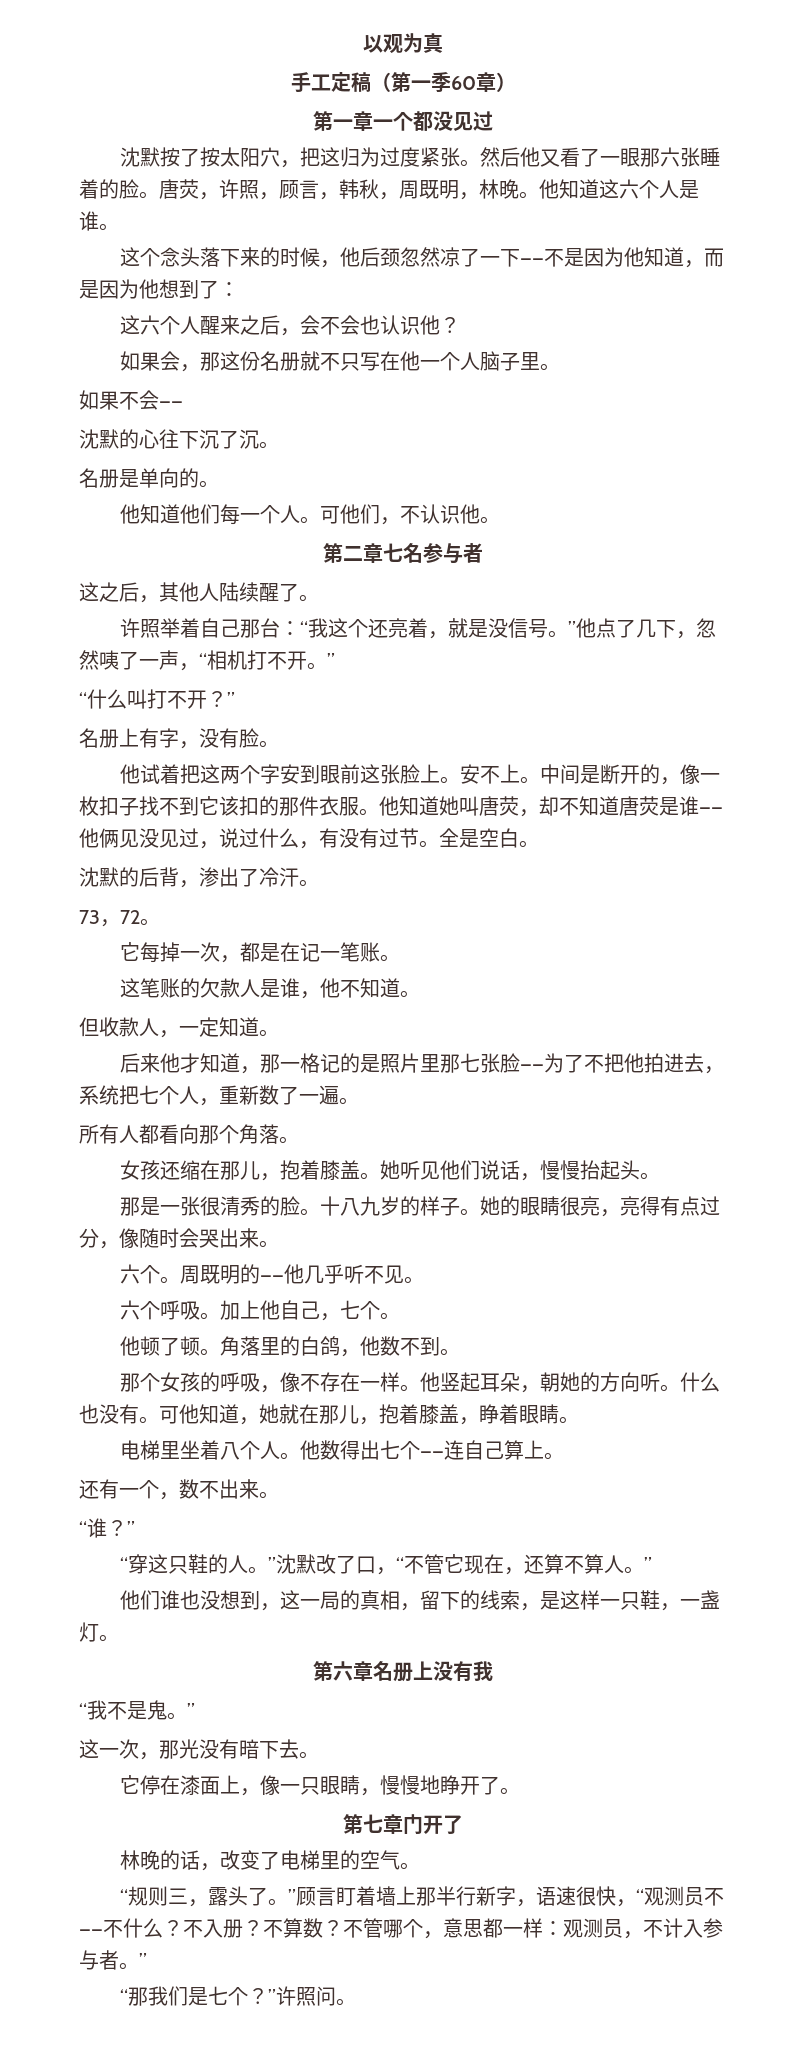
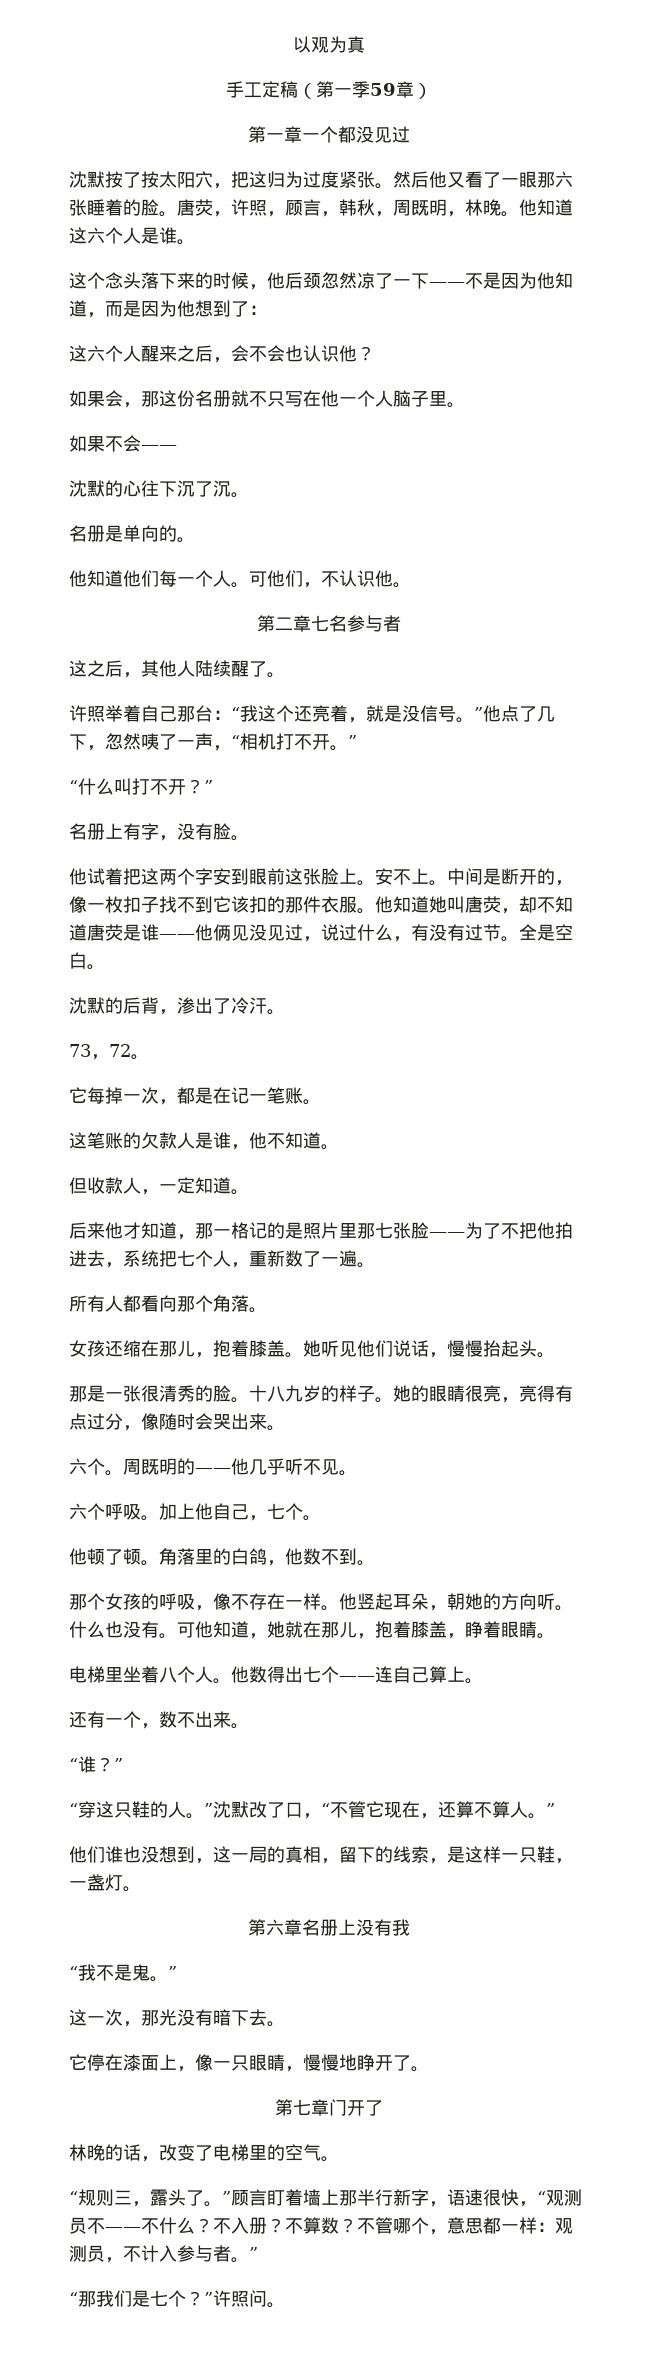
[450,76,476,90] 60 -> [369,83,396,96] 59

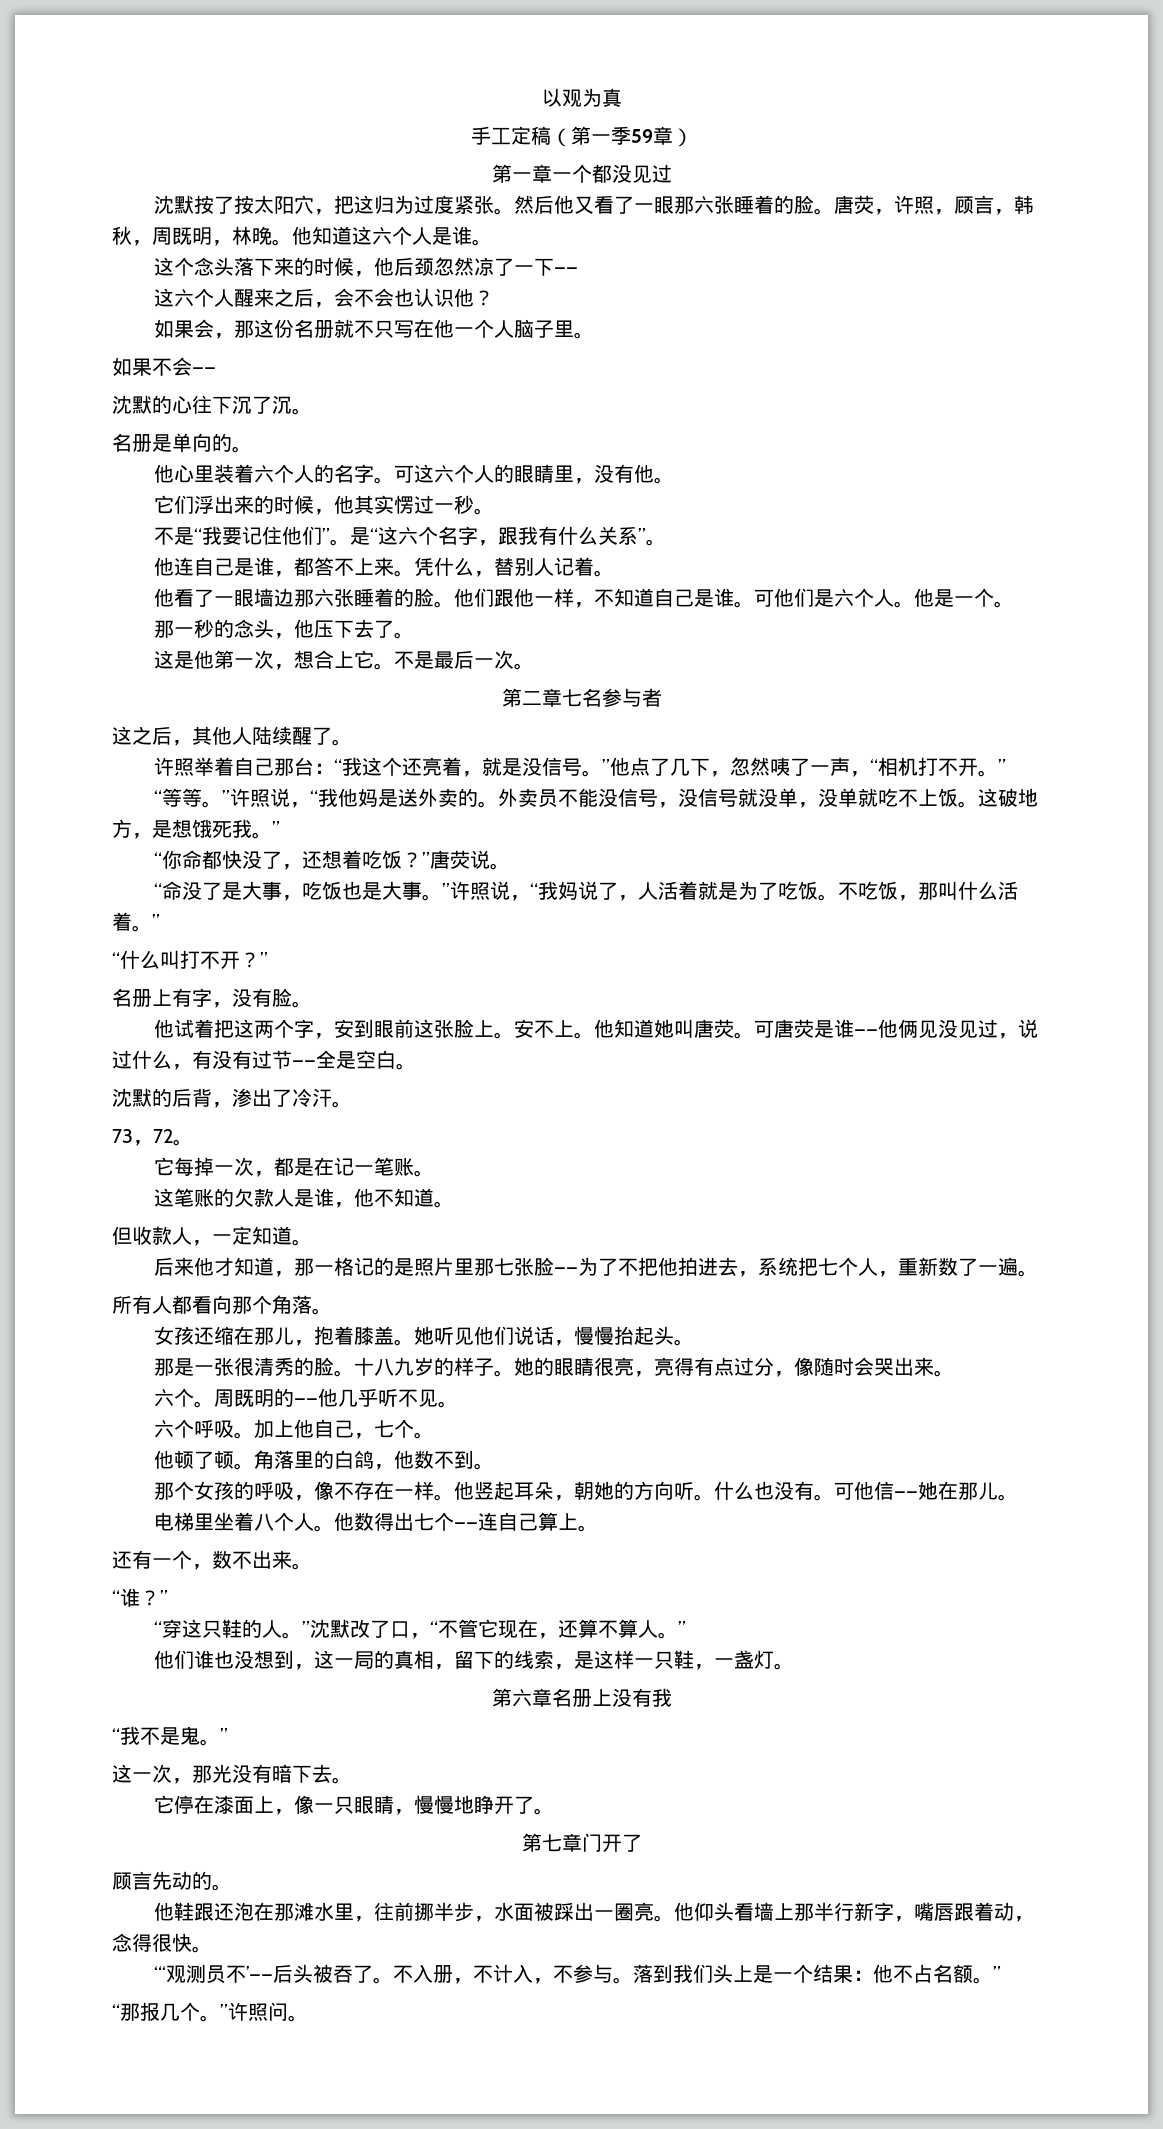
[465,272,573,289] [69,300,267,318] 不是因为他知道，而是因为他想到了： -> (578, 270) none
[87,570,393,588] 知道他们每一个人。可他们，不认识他 -> [173,464,674,484] [153,495,494,515] [153,526,666,546] [153,557,614,577] [153,588,1014,608] [153,619,414,639] [153,650,514,670] 心里装着六个人的名字。可这六个人的眼睛里，没有他。 // 它们浮出来的时候，他其实愣过一秒。 // 不是“我要记住他们”。是“这六个名字，跟我有什么关系”。 // 他连自己是谁，都答不上来。凭什么，替别人记着。 // 他看了一眼墙边那六张睡着的脸。他们跟他一样，不知道自己是谁。可他们是六个人。他是一个。 // 那一秒的念头，他压下去了。 // 这是他第一次，想合上它。不是最后一次
(357, 741) none -> [153,788,1038,808] [112,819,280,839] [153,850,510,870] [153,881,1018,901] [112,912,160,932] // “等等。”许照说，“我他妈是送外卖的。外卖员不能没信号，没信号就没单，没单就吃不上饭。这破地方，是想饿死我。” // “你命都快没了，还想着吃饭？”唐荧说。 // “命没了是大事，吃饭也是大事。”许照说，“我妈说了，人活着就是为了吃饭。不吃饭，那叫什么活着。”
(213, 876) none -> [313,1033,334,1039] ，
[447,868,573,886] [69,896,375,914] 中间是断开的，像一枚扣子找不到它该扣的那件衣服。 -> (594, 1035) none
[501,896,573,914] [69,924,87,941] ，却不知道 -> [733,1020,774,1039] 。可
[501,936,519,942] 。 -> [292,1060,316,1067] ——
[213,1621,537,1639] 知道，她就在那儿，抱着膝盖，睁着眼睛 -> [873,1481,998,1500] 信——她在那儿
[69,2144,339,2162] [69,2189,582,2207] [69,2217,573,2235] [69,2245,231,2263] 林晚的话，改变了电梯里的空气。 // “规则三，露头了。”顾言盯着墙上那半行新字，语速很快，“观测员不——不什么？不入册？不算数？不管哪个，意思都一样：观测员，不计入参与者 -> [112,1871,232,1891] [153,1902,1034,1922] [112,1933,212,1953] [153,1964,973,1984] 顾言先动的。 // 他鞋跟还泡在那滩水里，往前挪半步，水面被踩出一圈亮。他仰头看墙上那半行新字，嘴唇跟着动，念得很快。 // “‘观测员不’——后头被吞了。不入册，不计入，不参与。落到我们头上是一个结果：他不占名额
[96,2290,204,2307] 我们是七个？ -> [140,2002,220,2022] 报几个。

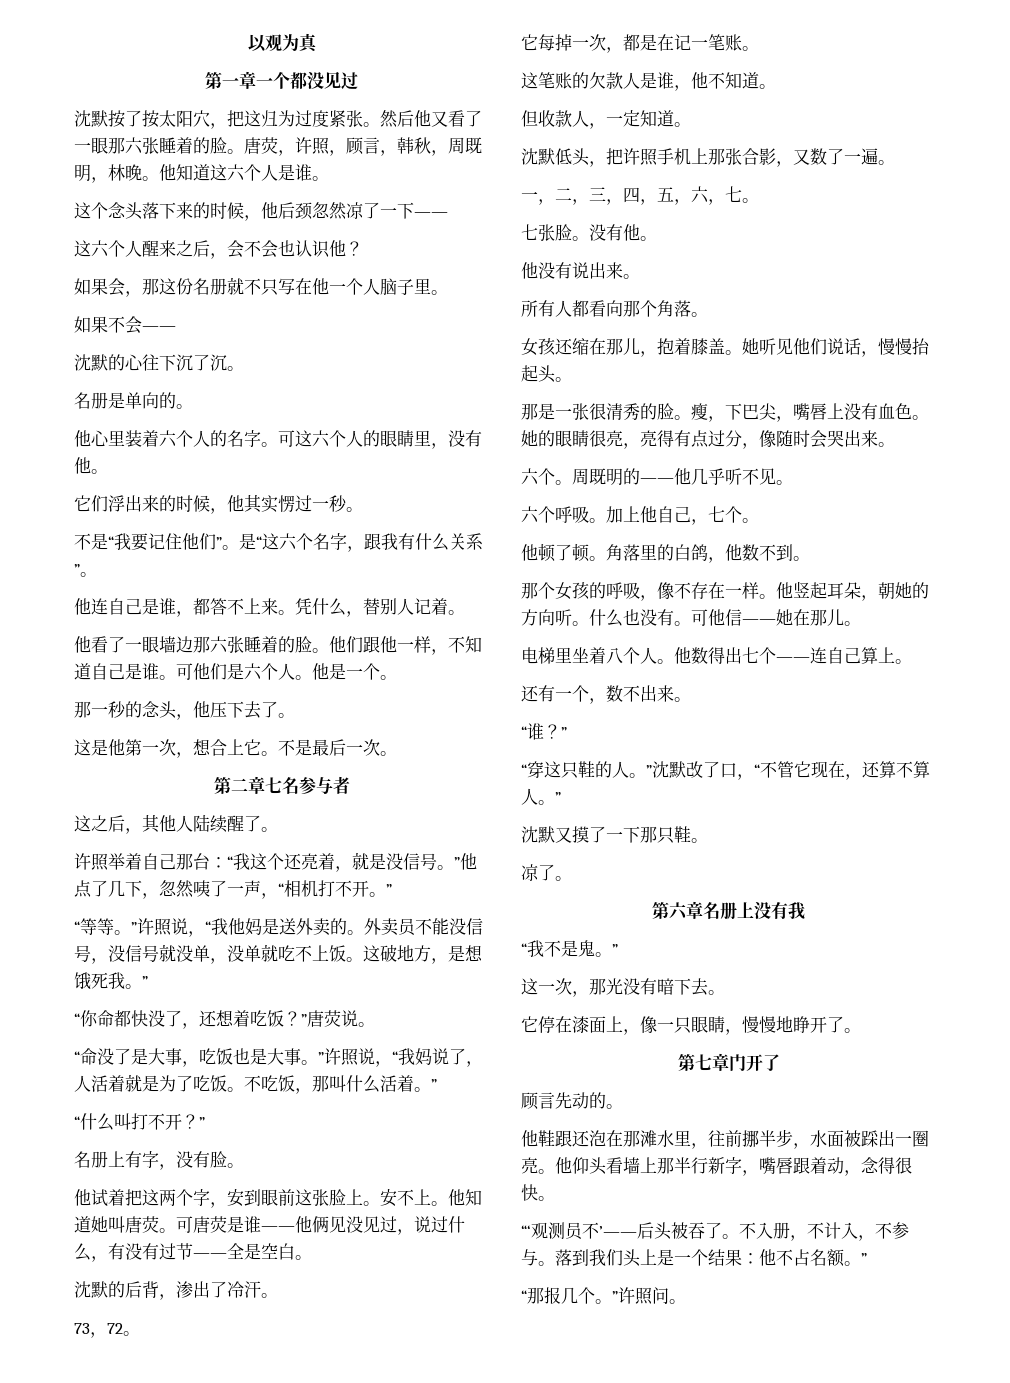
[470,126,693,147] // 手工定稿（第一季59章） -> (318, 43) none
[153,1257,1018,1277] 后来他才知道，那一格记的是照片里那七张脸——为了不把他拍进去，系统把七个人，重新数了一遍 -> [521,148,895,167] [521,186,759,205] [521,224,657,241] [521,262,623,279] 沈默低头，把许照手机上那张合影，又数了一遍。 // 一，二，三，四，五，六，七。 // 七张脸。没有他。 // 他没有说出来
[353,1357,494,1376] 十八九岁的样子 -> [691,403,912,422] 瘦，下巴尖，嘴唇上没有血色
[153,1650,774,1670] 他们谁也没想到，这一局的真相，留下的线索，是这样一只鞋，一盏灯 -> [521,826,708,844] [521,864,555,881] 沈默又摸了一下那只鞋。 // 凉了

